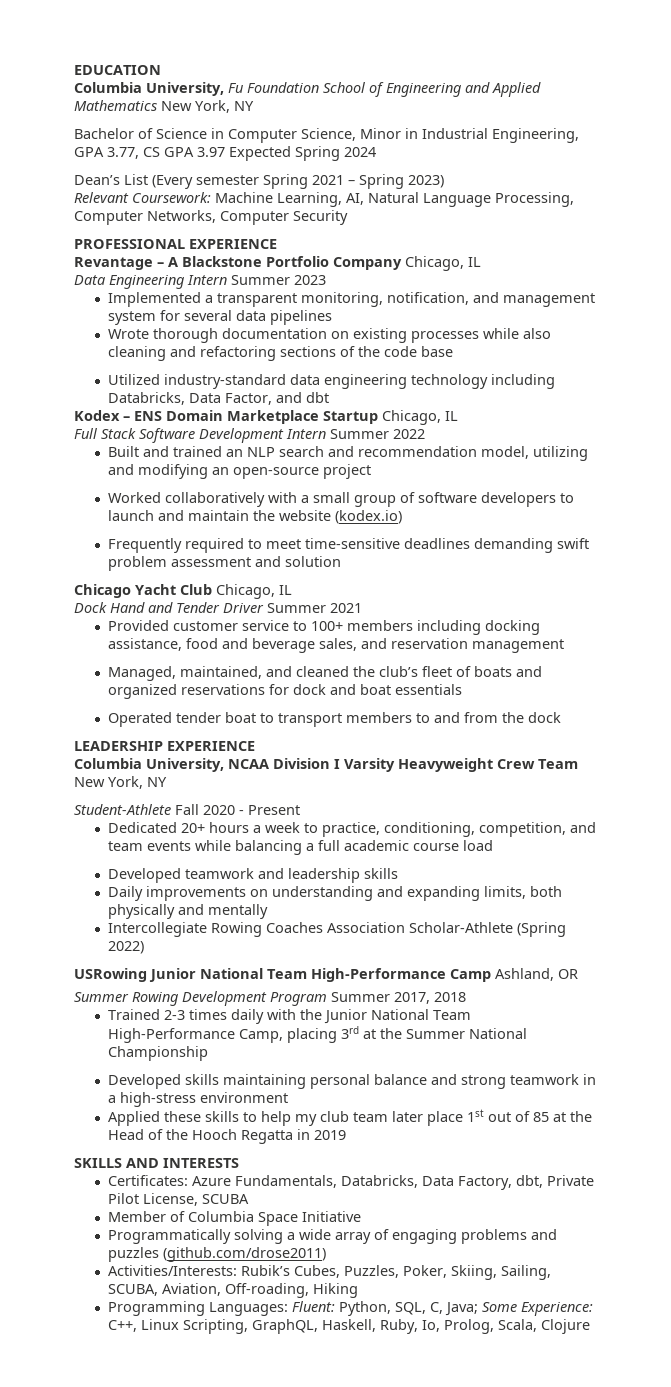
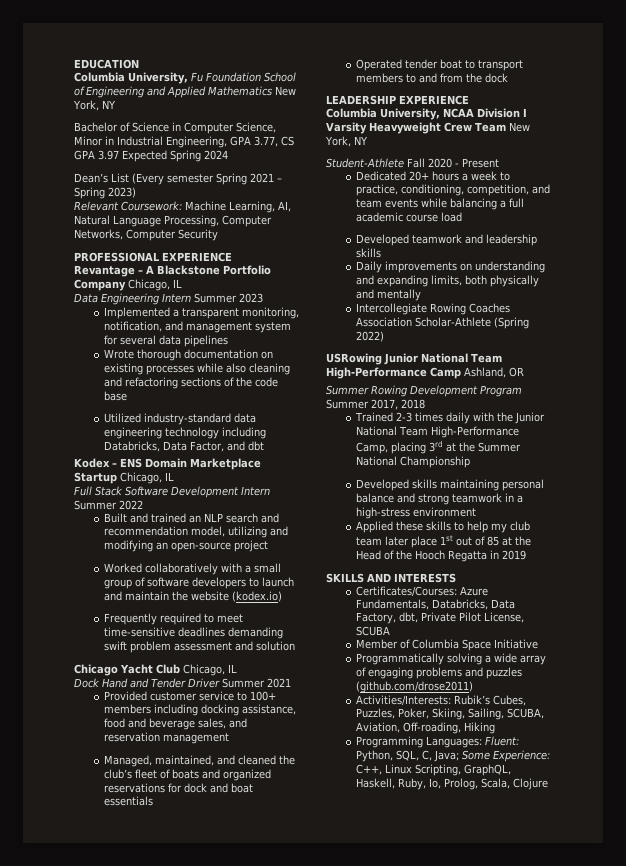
[107,1175,188,1186] Certificates: -> [355,586,457,597] Certificates/Courses:

